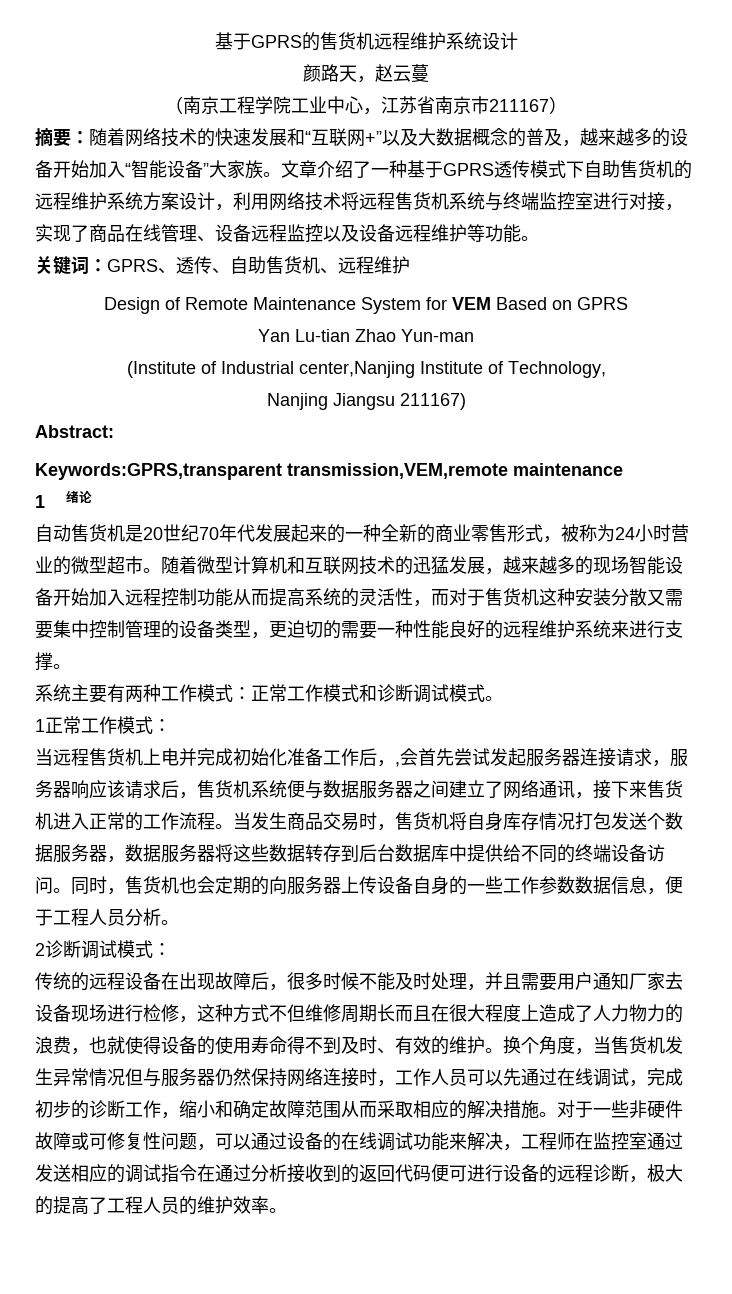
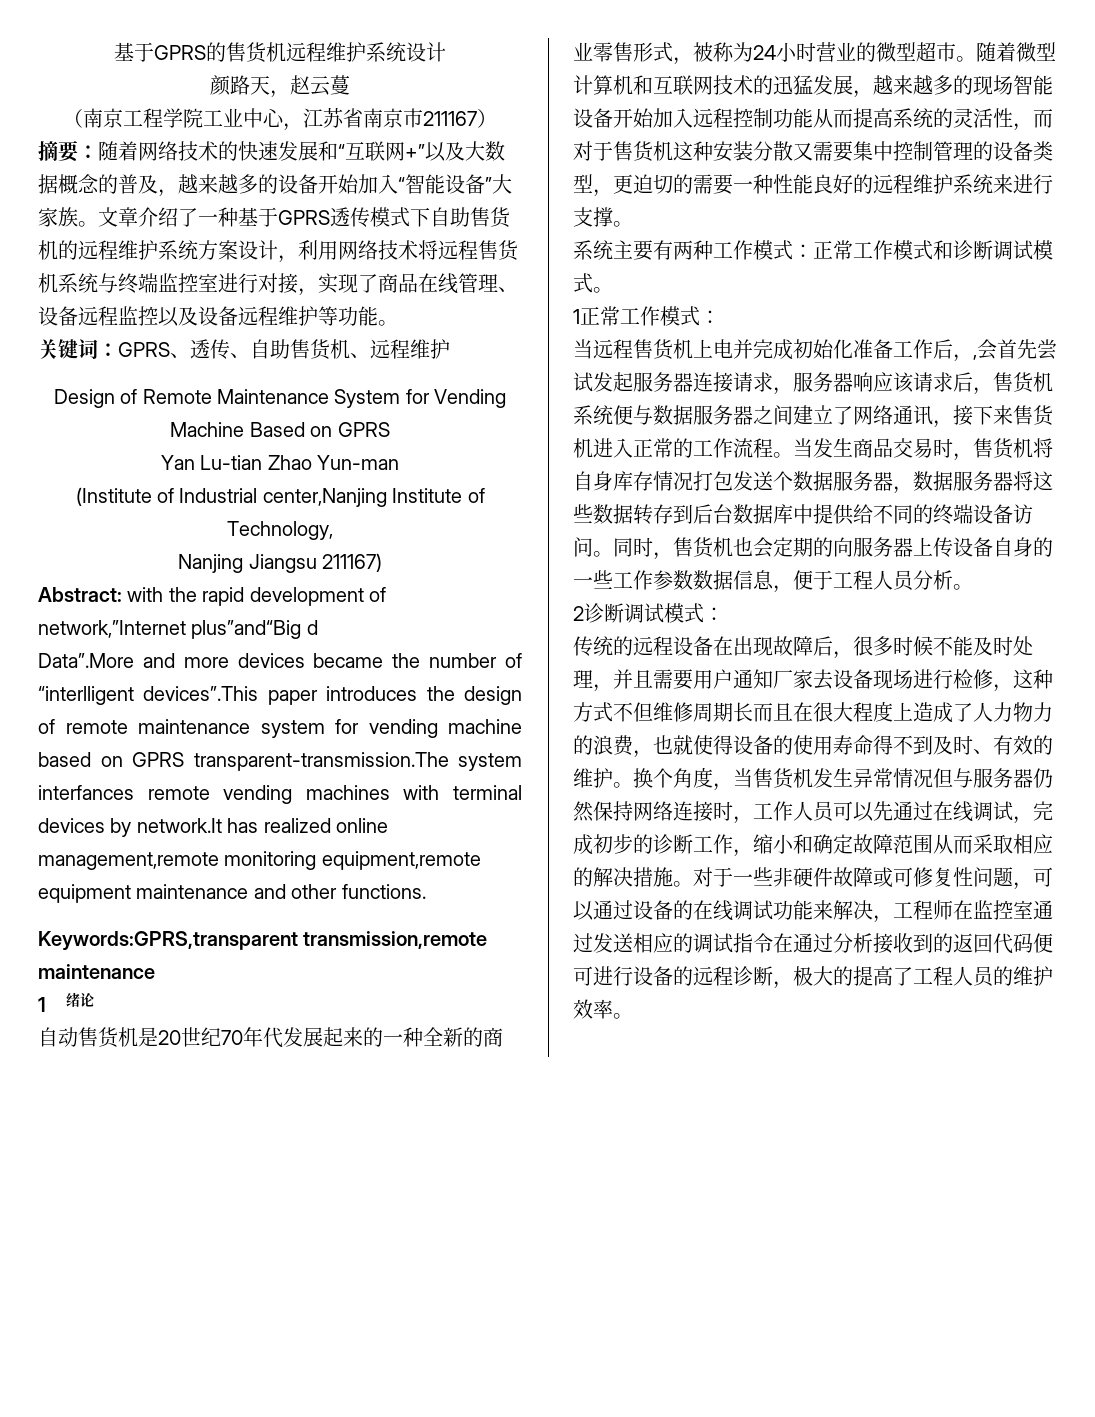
[452,297,491,310] VEM -> [434,389,507,408] [170,422,245,437] Vending Machine
(114, 431) none -> [127,587,386,606] [38,620,318,639] [38,653,522,668] [38,686,522,705] [38,719,522,738] [38,752,522,771] [38,785,522,804] [38,818,388,837] [38,851,481,870] [38,884,426,903] with the rapid development of network,”Internet plus”and“Big d // Data”.More and more devices became the number of “interlligent devices”.This paper introduces the design of remote maintenance system for vending machine based on GPRS transparent-transmission.The system interfances remote vending machines with terminal devices by network.It has realized online management,remote monitoring equipment,remote equipment maintenance and other functions.
[287,463,508,479] transmission,VEM,remote -> [303,931,488,949] transmission,remote

